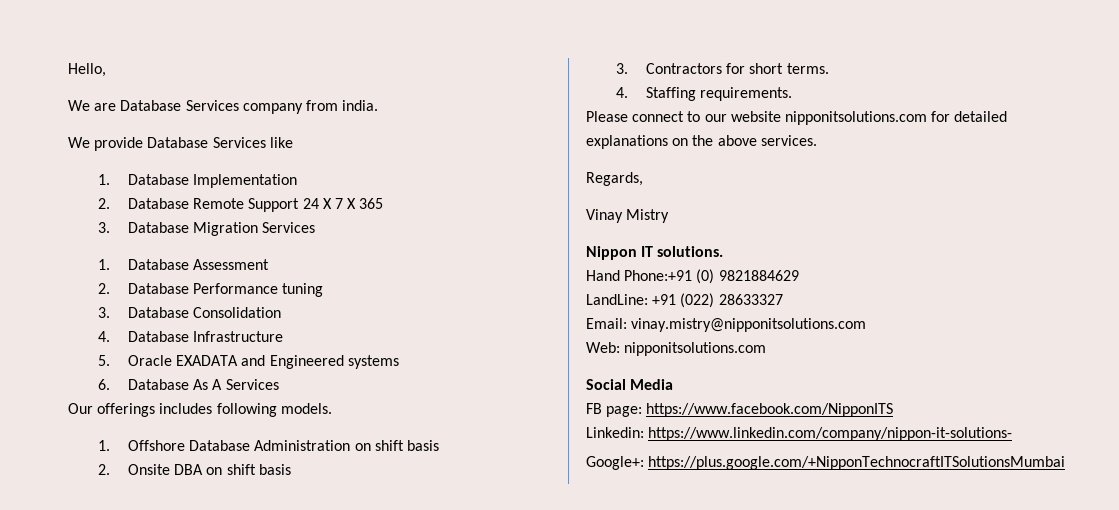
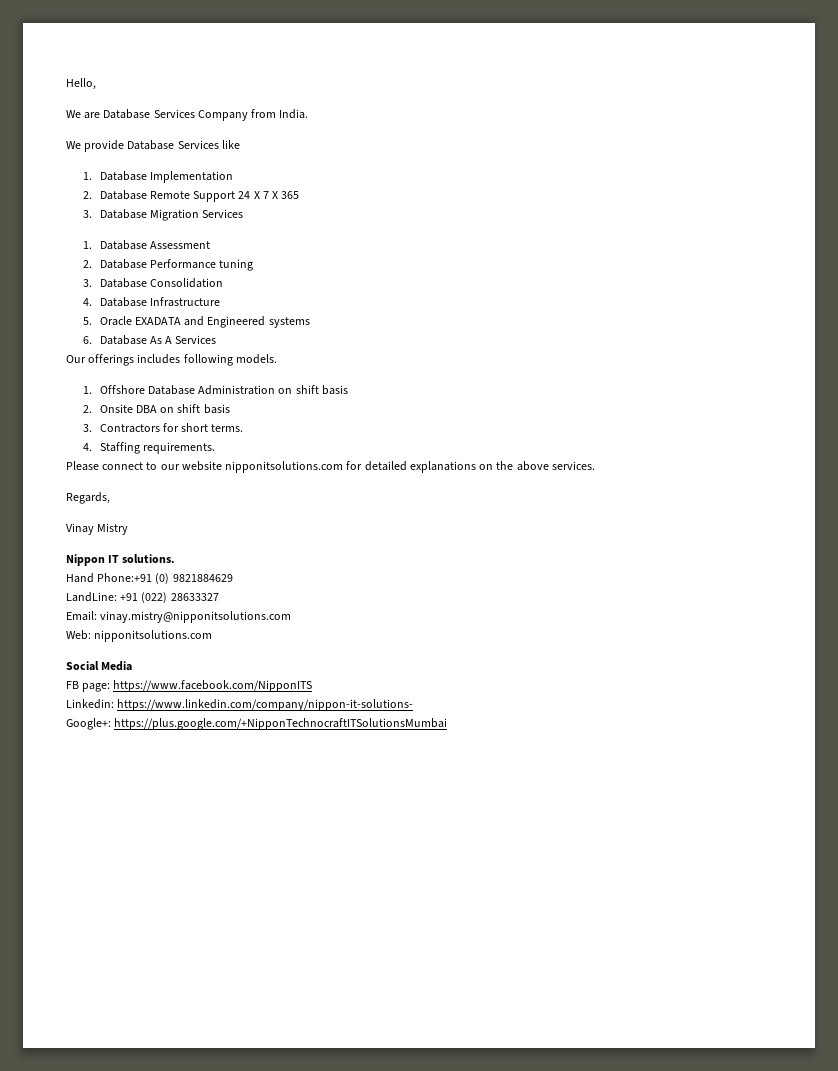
[242,100,379,114] company from india. -> [197,109,309,121] Company from India.

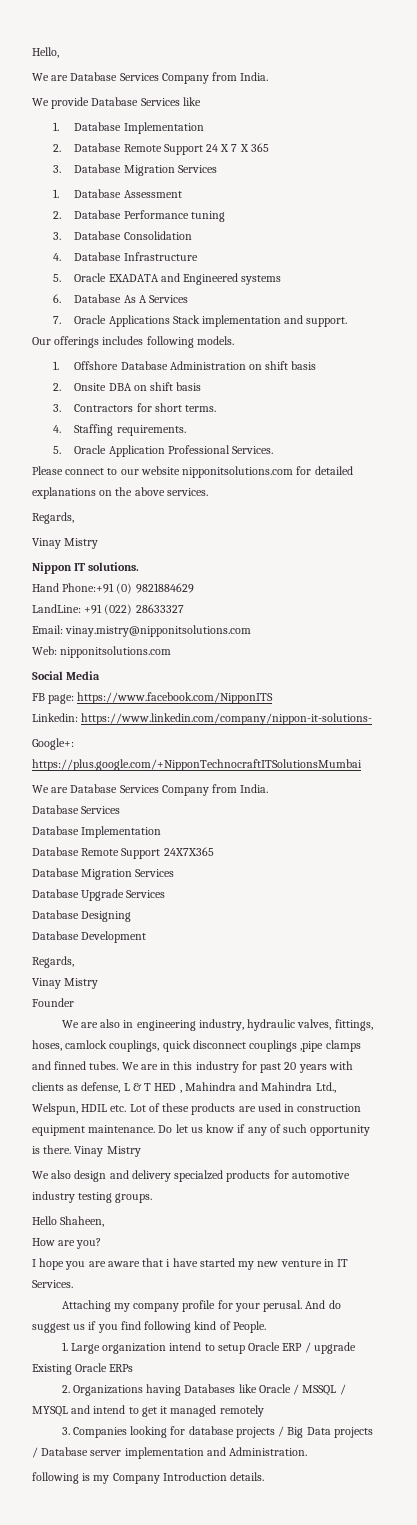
(217, 339) none -> [53,315,348,327] // 7. Oracle Applications Stack implementation and support.
(215, 448) none -> [53,445,274,457] // 5. Oracle Application Professional Services.
(448, 724) none -> [32,784,269,796] [32,805,121,814] [32,826,162,838] [32,847,214,859] [32,868,175,880] [32,889,166,901] [32,910,132,922] [32,931,147,943] [32,956,74,968] [32,978,99,989] [32,998,74,1007] [61,1019,373,1031] [32,1040,361,1052] [32,1061,353,1073] [32,1082,336,1093] [32,1103,362,1115] [32,1124,371,1136] [32,1145,141,1157] [32,1170,350,1182] [32,1191,153,1203] [32,1216,105,1227] [32,1238,102,1249] [32,1258,349,1270] [32,1280,73,1288] [61,1300,341,1312] [32,1321,266,1333] [61,1342,356,1354] [32,1363,134,1375] [61,1384,346,1396] [32,1405,264,1417] [61,1426,373,1438] [32,1447,308,1459] [32,1472,265,1484] // We are Database Services Company from India. // Database Services // Database Implementation // Database Remote Support 24X7X365 // Database Migration Services // Database Upgrade Services // Database Designing // Database Development // Regards, // Vinay Mistry // Founder // We are also in engineering industry, hydraulic valves, fittings, hoses, camlock couplings, quick disconnect couplings ,pipe clamps and finned tubes. We are in this industry for past 20 years with clients as defense, L & T HED , Mahindra and Mahindra Ltd., Welspun, HDIL etc. Lot of these products are used in construction equipment maintenance. Do let us know if any of such opportunity is there. Vinay Mistry // We also design and delivery specialzed products for automotive industry testing groups. // Hello Shaheen, // How are you? // I hope you are aware that i have started my new venture in IT Services. // Attaching my company profile for your perusal. And do suggest us if you find following kind of People. // 1. Large organization intend to setup Oracle ERP / upgrade Existing Oracle ERPs // 2. Organizations having Databases like Oracle / MSSQL / MYSQL and intend to get it managed remotely // 3. Companies looking for database projects / Big Data projects / Database server implementation and Administration. // following is my Company Introduction details.

